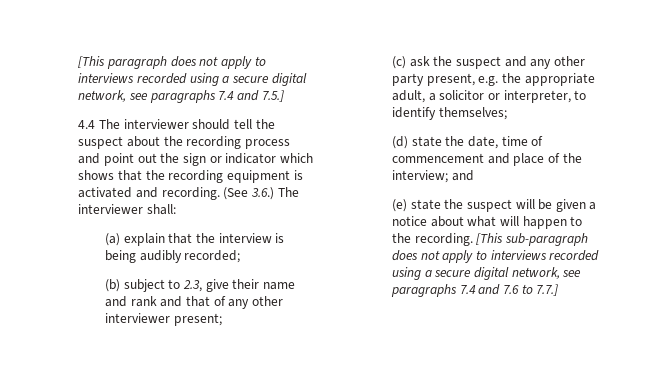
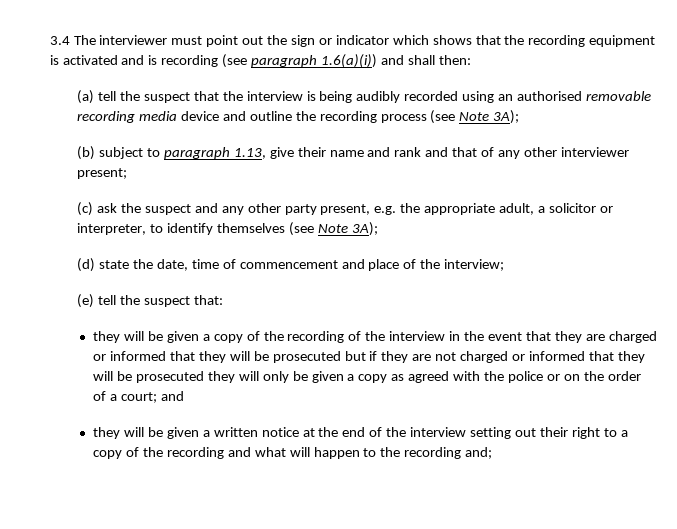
[78,56,266,69] [78,73,307,86] [78,90,284,103] [78,119,275,130] [78,136,291,149] [78,153,101,164] [This paragraph does not apply to interviews recorded using a secure digital network, see paragraphs 7.4 and 7.5.] // 4.4 The interviewer should tell the suspect about the recording process and -> [49,35,203,45] 3.4 The interviewer must
[161,187,299,200] [78,204,177,215] [104,233,165,246] recording. (See 3.6.) The interviewer shall: // (a) explain -> [148,54,471,68] [77,90,190,104] is recording (see paragraph 1.6(a)(i)) and shall then: // (a) tell the suspect
[184,250,241,263] recorded; -> [404,91,651,103] [77,110,520,124] recorded using an authorised removable recording media device and outline the recording process (see Note 3A);
[182,280,202,292] 2.3, -> [163,147,266,159] paragraph 1.13,
[438,107,507,120] themselves; -> [216,222,378,236] themselves (see Note 3A);
[451,170,474,181] and -> (505, 265) none
[410,199,597,212] [391,216,464,227] state the suspect will be given a notice about -> [98,295,223,307] [93,331,657,343] [93,351,645,363] [93,371,641,383] [93,391,184,403] [93,427,628,439] [93,447,251,459] tell the suspect that: // they will be given a copy of the recording of the interview in the event that they are charged or informed that they will be prosecuted but if they are not charged or informed that they will be prosecuted they will only be given a copy as agreed with the police or on the order of a court; and // they will be given a written notice at the end of the interview setting out their right to a copy of the recording and
[414,233,588,246] [391,250,600,263] [391,267,582,280] [390,284,559,297] recording. [This sub-paragraph does not apply to interviews recorded using a secure digital network, see paragraphs 7.4 and 7.6 to 7.7.] -> [404,447,493,459] recording and;

